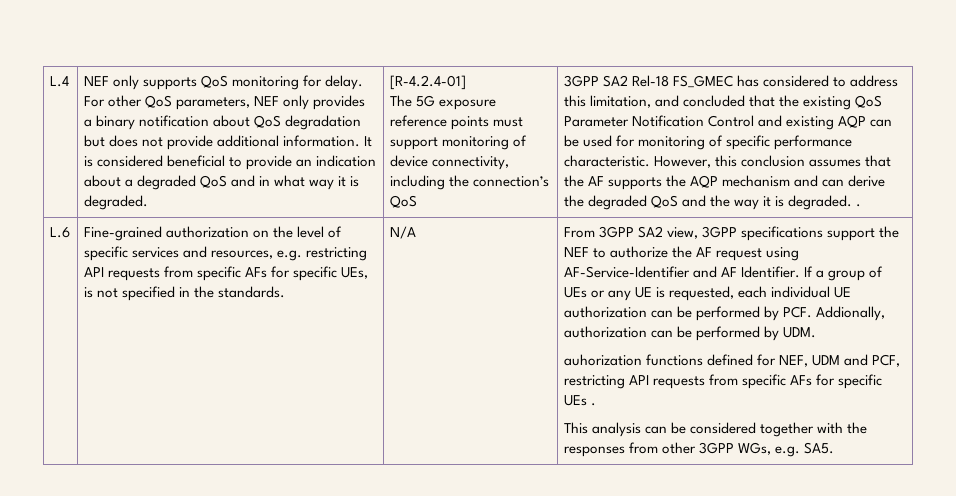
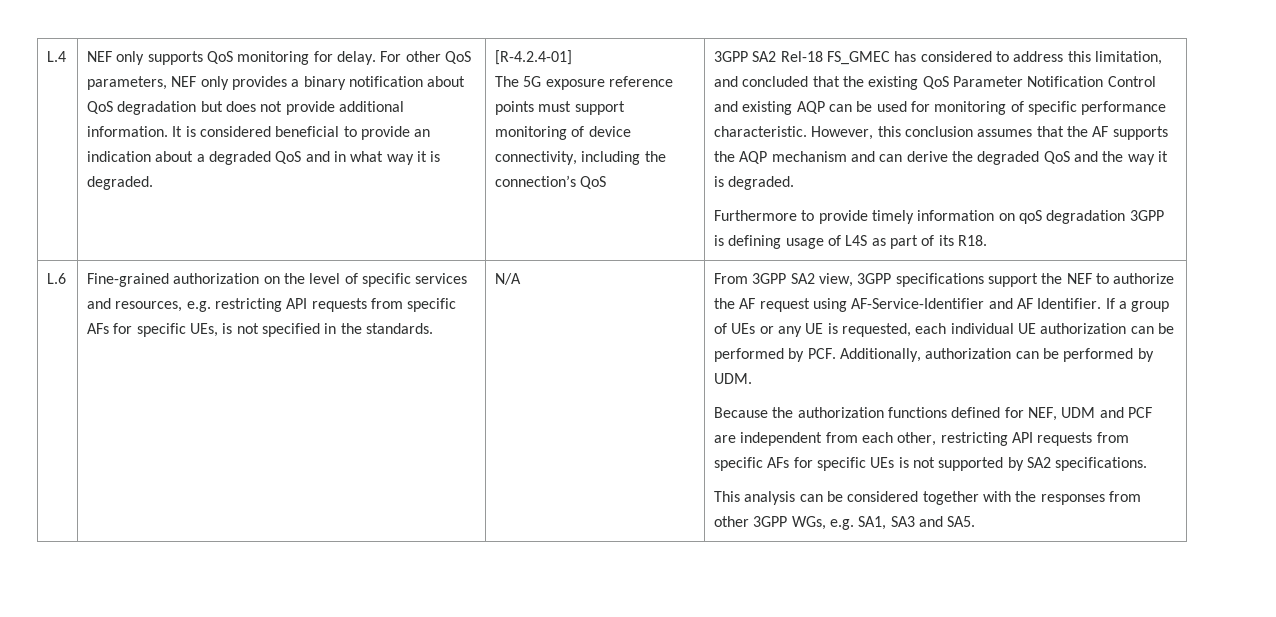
[856,204,862,207] . -> [714,210,1164,224] [714,235,988,249] // Furthermore to provide timely information on qoS degradation 3GPP is defining usage of L4S as part of its R18.
[816,306,886,321] Addionally, -> [840,348,922,362] Additionally,
[563,354,642,366] auhorization -> [714,407,884,418] Because the authorization
[872,354,901,367] PCF, -> [1128,407,1153,418] [714,432,937,446] PCF are independent from each other,
[591,403,597,406] . -> [898,457,1148,471] is not supported by SA2 specifications.
(801, 451) none -> [858,516,944,530] SA1, SA3 and

